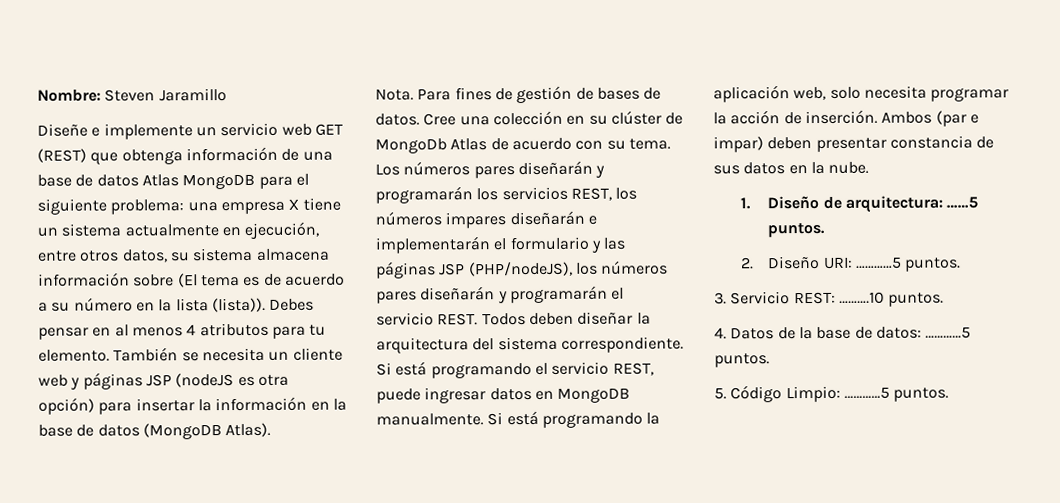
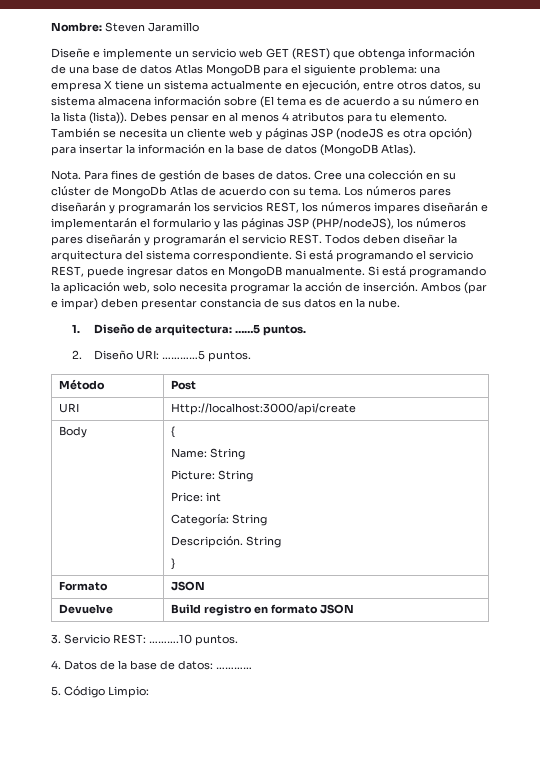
(962, 264) none -> [58,379,105,390] [170,380,196,390] [58,403,79,413] [170,403,356,415] [58,426,87,438] [170,426,175,438] [170,448,245,460] [170,470,253,482] [170,492,221,502] [170,514,267,526] [170,536,281,548] [170,558,175,570] [58,581,108,591] [170,581,205,591] [58,604,113,614] [170,604,354,616] // Método | Post // URI | Http://localhost:3000/api/create // Body | { // Name: String // Picture: String // Price: int // Categoría: String // Descripción. String // } // Formato | JSON // Devuelve | Build registro en formato JSON
[925,326,972,339] [714,353,770,368] …………5 puntos. -> [216,667,252,669] …………
[843,386,950,402] …………5 puntos. -> (149, 692) none

